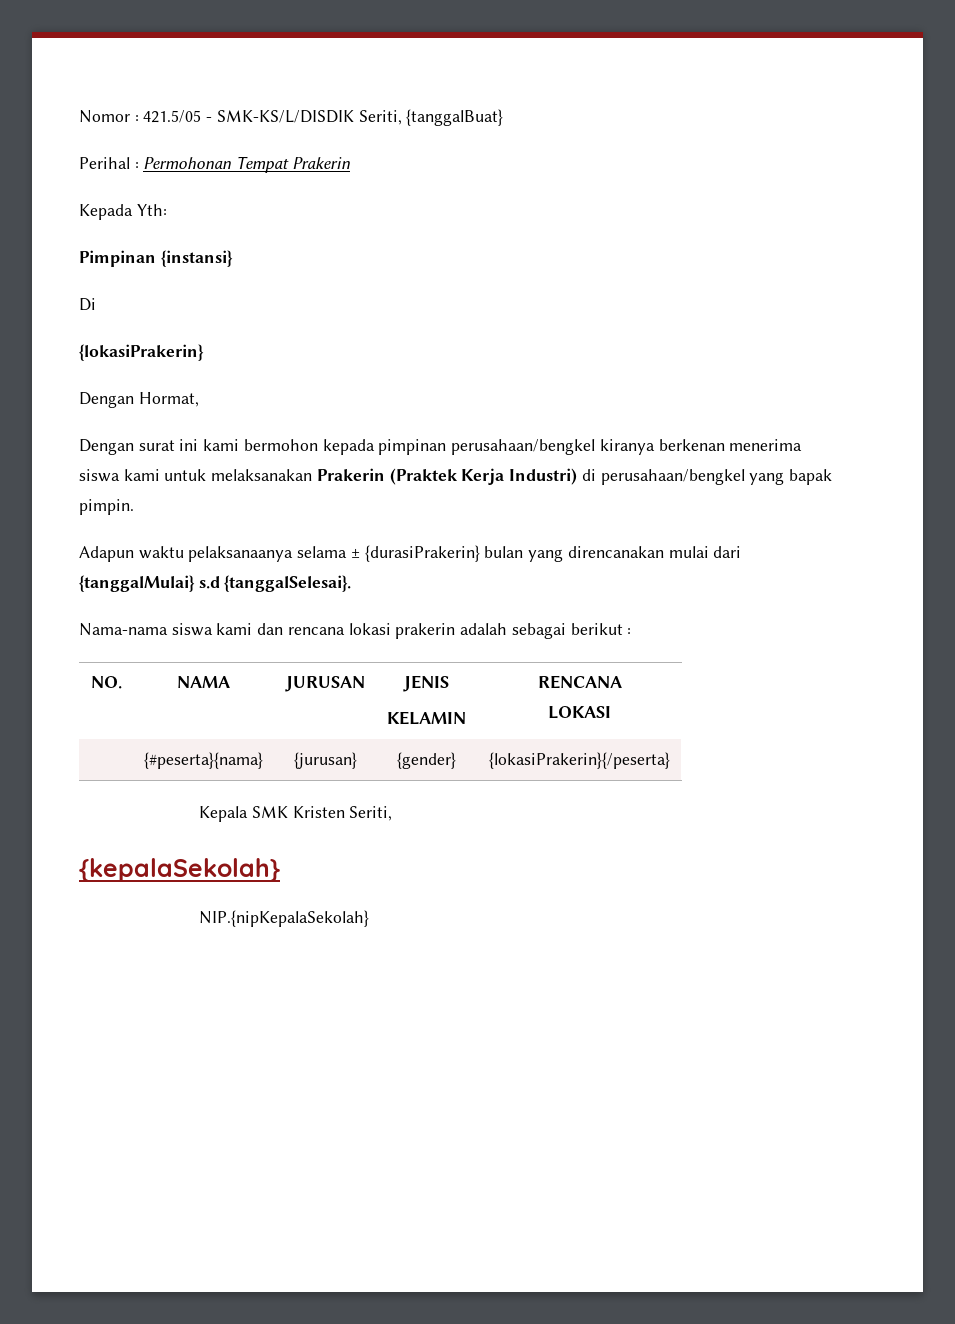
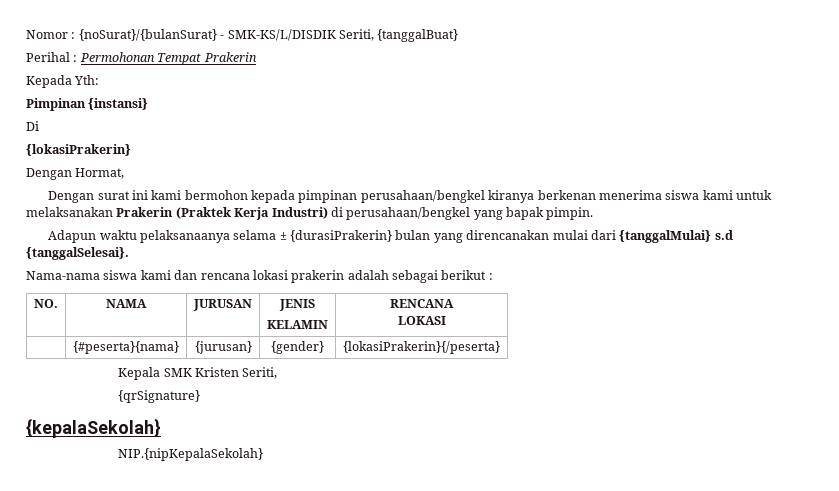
[143,110,202,123] 421.5/05 -> [78,29,217,41] {noSurat}/{bulanSurat}
(393, 813) none -> [118,390,201,403] // {qrSignature}

